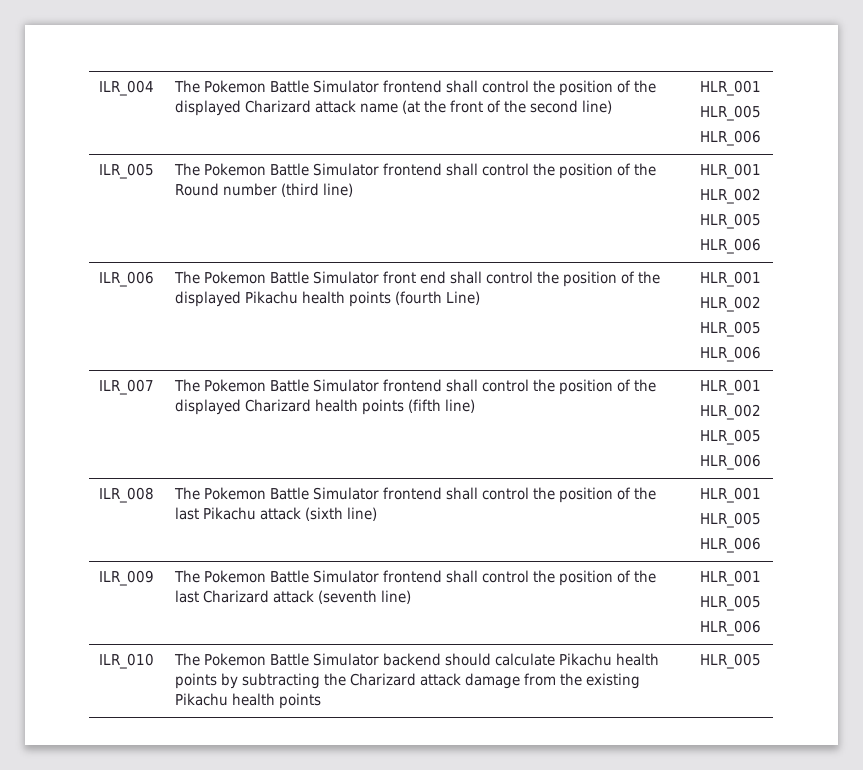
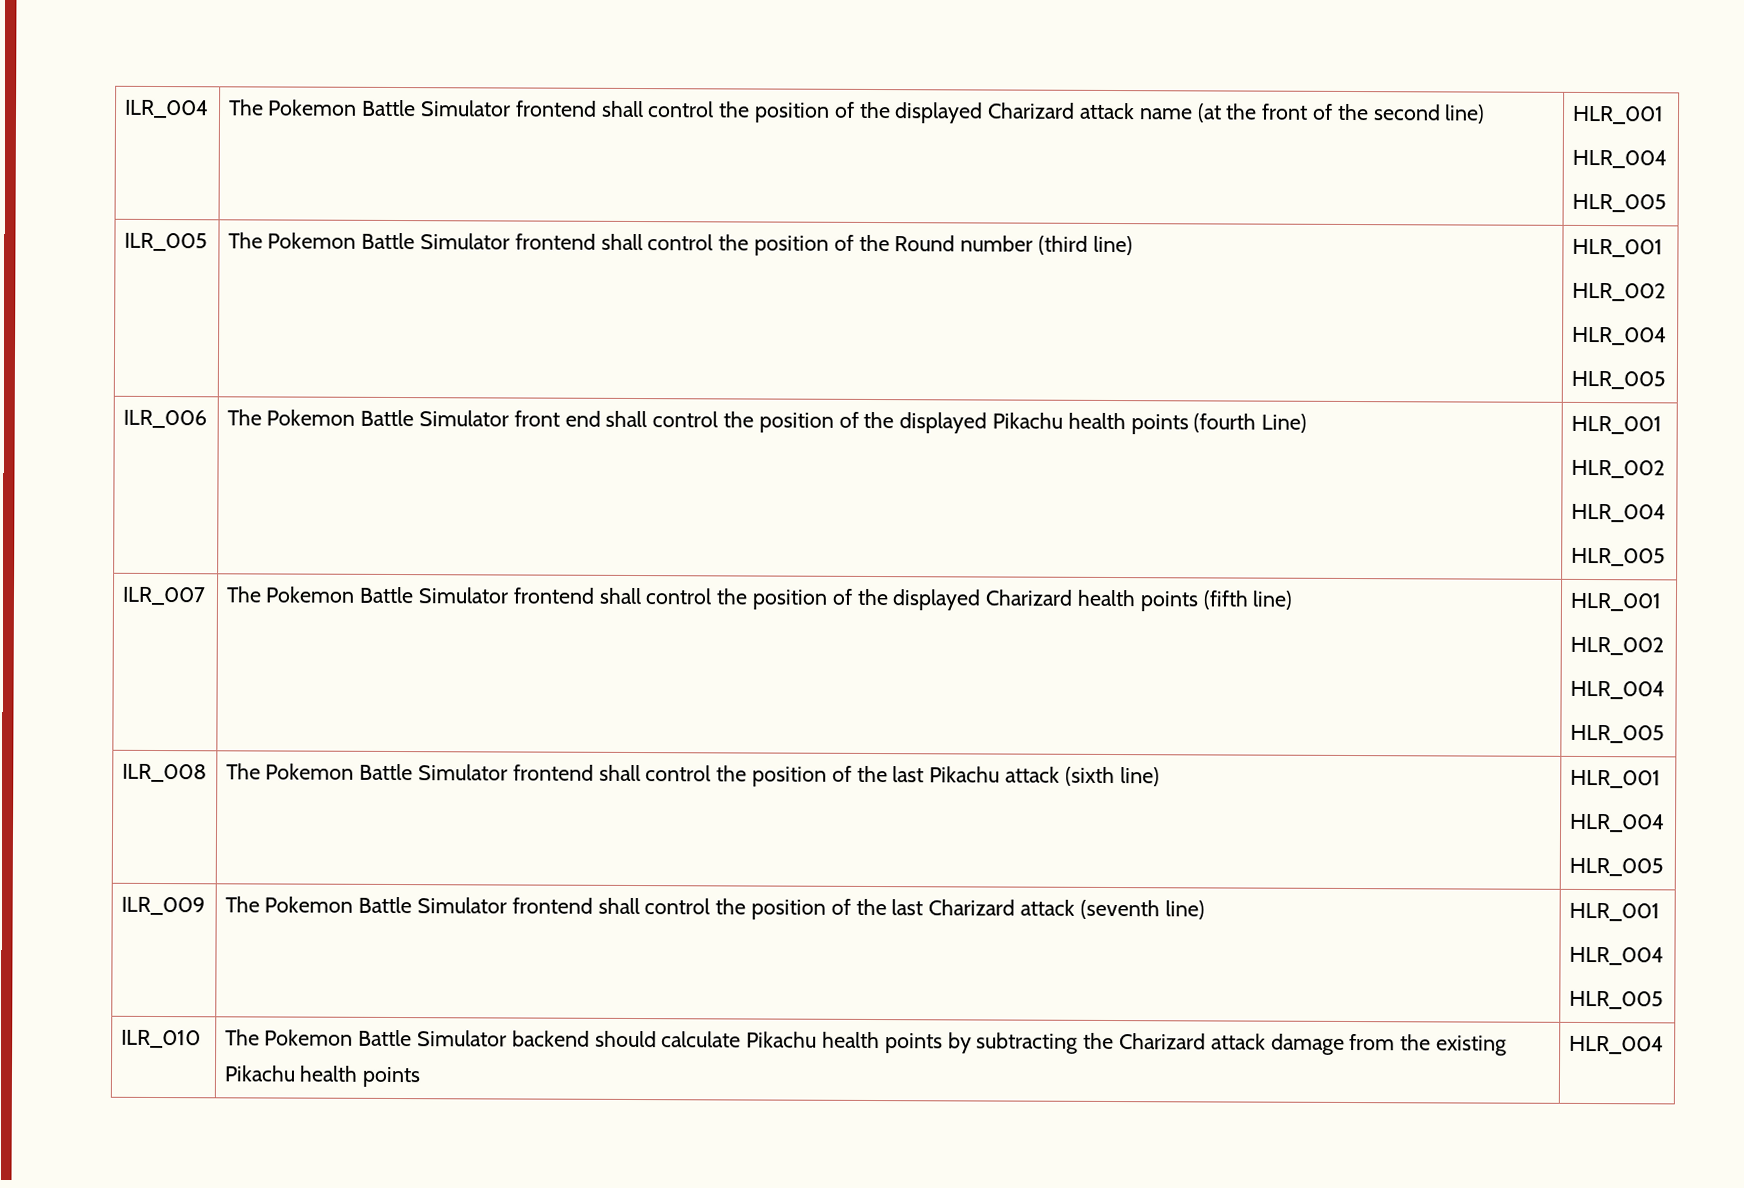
[700,105,762,121] [700,130,762,146] // HLR_005 // HLR_006 -> [1571,149,1667,169] [1571,193,1667,213] // HLR_004 // HLR_005
[700,213,762,229] [700,238,762,254] // HLR_005 // HLR_006 -> [1571,326,1667,346] [1570,370,1666,390] // HLR_004 // HLR_005
[700,321,762,337] [700,346,762,362] // HLR_005 // HLR_006 -> [1570,503,1666,523] [1570,547,1666,567] // HLR_004 // HLR_005
[700,429,762,445] [700,454,762,470] // HLR_005 // HLR_006 -> [1569,680,1665,700] [1569,724,1665,744] // HLR_004 // HLR_005
[700,512,762,528] [700,537,762,553] // HLR_005 // HLR_006 -> [1569,813,1665,833] [1568,857,1664,877] // HLR_004 // HLR_005
[700,595,762,611] [700,620,762,636] // HLR_005 // HLR_006 -> [1568,946,1664,966] [1568,990,1664,1010] // HLR_004 // HLR_005
[700,653,762,669] HLR_005 -> [1568,1035,1664,1055] HLR_004

